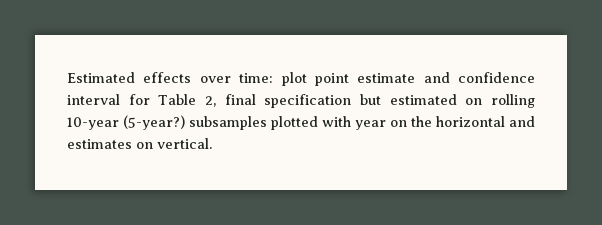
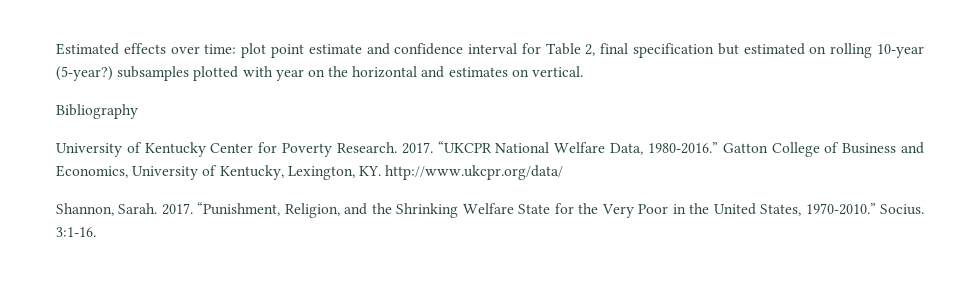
(212, 143) none -> [56,104,138,119] [56,141,925,157] [56,165,564,180] [56,202,925,218] [56,227,96,237] // Bibliography // University of Kentucky Center for Poverty Research. 2017. “UKCPR National Welfare Data, 1980-2016.” Gatton College of Business and Economics, University of Kentucky, Lexington, KY. http://www.ukcpr.org/data/ // Shannon, Sarah. 2017. “Punishment, Religion, and the Shrinking Welfare State for the Very Poor in the United States, 1970-2010.” Socius. 3:1-16.

